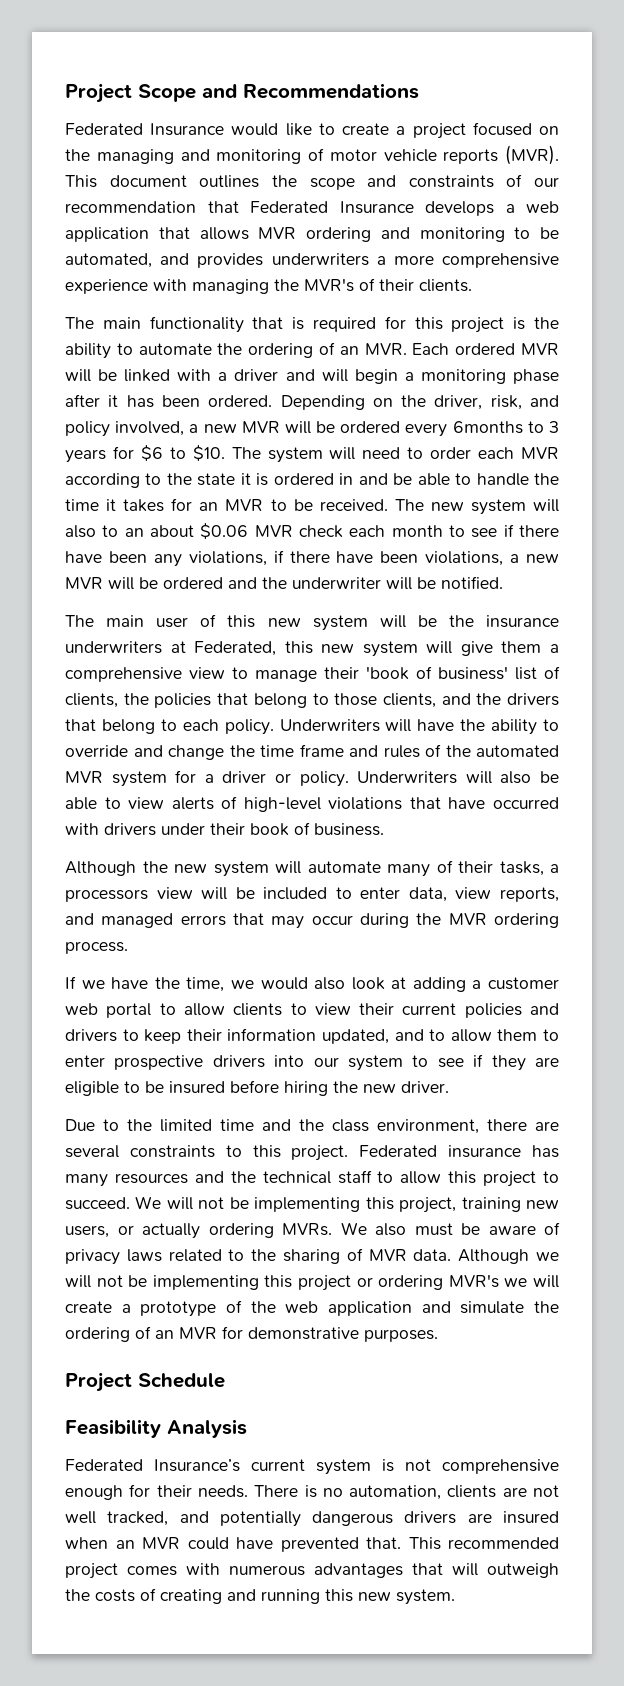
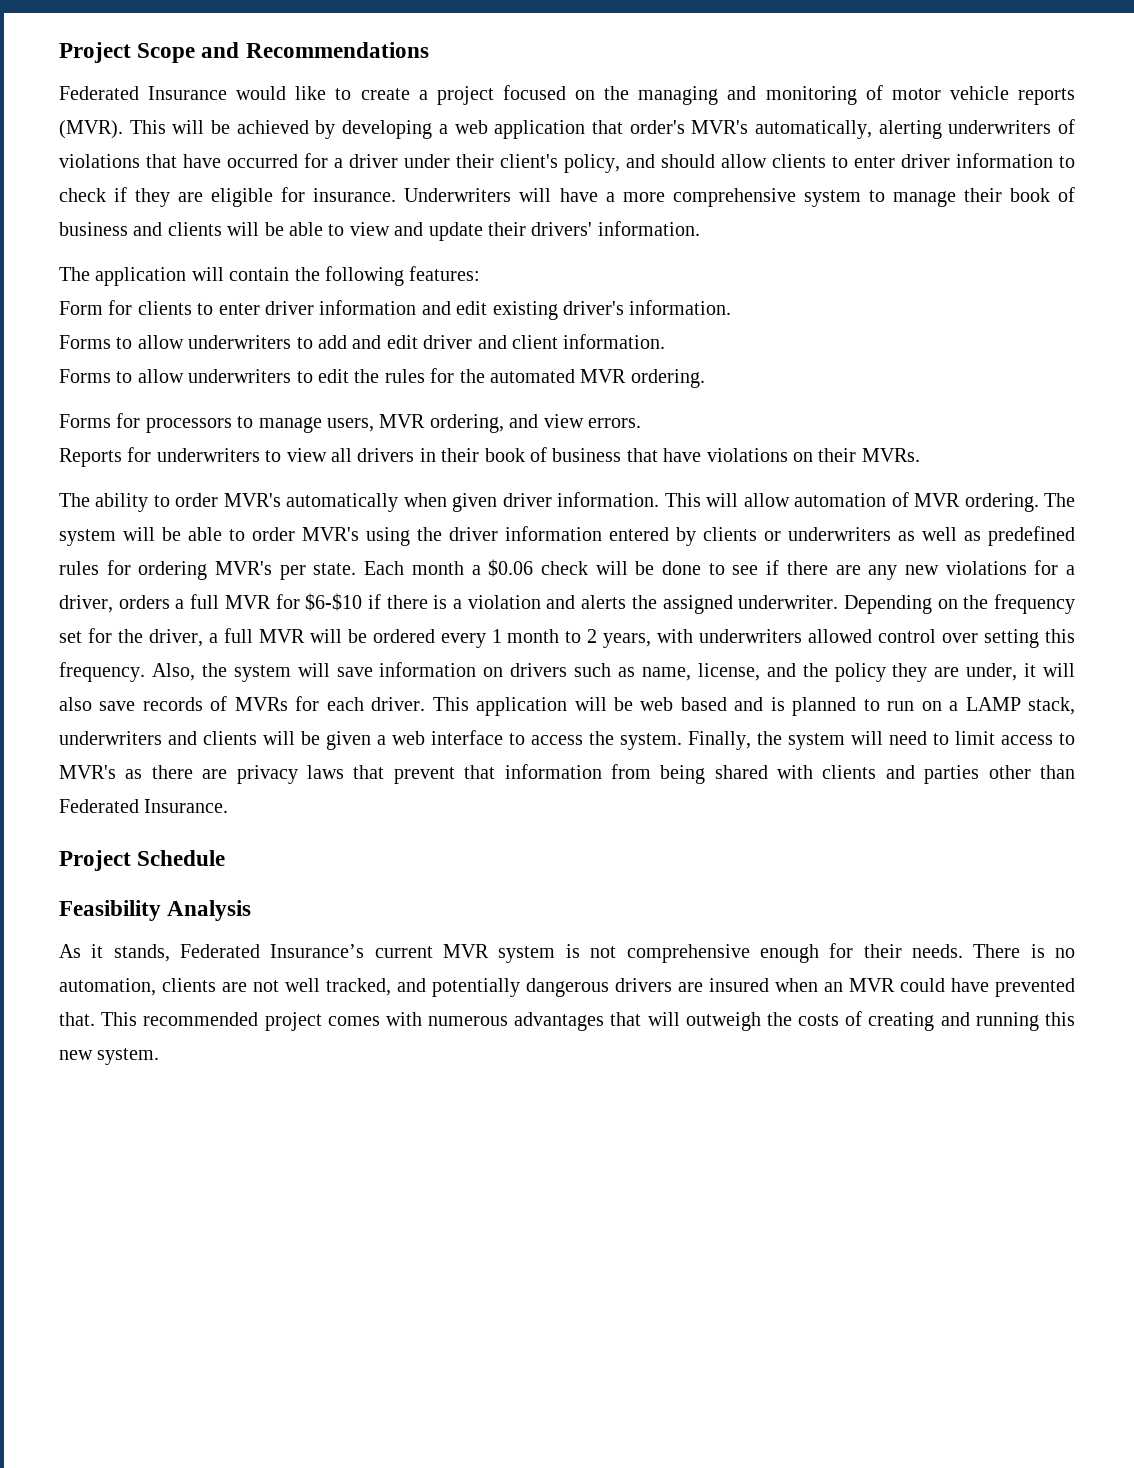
[109,174,559,190] [65,201,559,216] [65,227,559,242] [65,253,559,268] [65,278,472,294] [65,316,559,333] [65,342,559,359] [65,369,559,384] [65,394,559,410] [65,421,237,437] document outlines the scope and constraints of our recommendation that Federated Insurance develops a web application that allows MVR ordering and monitoring to be automated, and provides underwriters a more comprehensive experience with managing the MVR's of their clients. // The main functionality that is required for this project is the ability to automate the ordering of an MVR. Each ordered MVR will be linked with a driver and will begin a monitoring phase after it has been ordered. Depending on the driver, risk, and policy involved, a new -> [172,119,1075,139] [59,153,1075,173] [59,187,1075,207] [59,221,700,241] [59,266,481,286] [59,300,732,320] [59,334,666,349] [59,368,705,388] [59,413,641,433] [59,447,920,467] [59,492,1076,512] [59,526,1075,546] [59,559,1075,580] [59,593,1076,614] [59,628,253,647] will be achieved by developing a web application that order's MVR's automatically, alerting underwriters of violations that have occurred for a driver under their client's policy, and should allow clients to enter driver information to check if they are eligible for insurance. Underwriters will have a more comprehensive system to manage their book of business and clients will be able to view and update their drivers' information. // The application will contain the following features: // Form for clients to enter driver information and edit existing driver's information. // Forms to allow underwriters to add and edit driver and client information. // Forms to allow underwriters to edit the rules for the automated MVR ordering. // Forms for processors to manage users, MVR ordering, and view errors. // Reports for underwriters to view all drivers in their book of business that have violations on their MVRs. // The ability to order MVR's automatically when given driver information. This will allow automation of MVR ordering. The system will be able to order MVR's using the driver information entered by clients or underwriters as well as predefined rules for ordering MVR's per state. Each month a $0.06 check will be done to see if there are any new violations for a driver, orders a full MVR for $6-$10 if there is a violation and alerts the assigned underwriter. Depending on the frequency set for the driver, a full
[452,421,559,434] [65,445,560,463] [65,473,559,488] [65,498,559,515] [65,523,559,540] [65,550,559,567] [65,576,503,590] [65,614,559,631] [65,641,559,657] [65,666,560,682] [65,693,559,708] [65,719,559,735] [65,744,559,760] [65,770,559,787] [65,796,559,812] [65,822,384,836] [65,860,559,877] [65,887,559,902] [65,913,559,929] [65,941,128,954] [65,976,559,992] [65,1003,559,1018] [65,1028,560,1044] [65,1054,559,1071] [65,1080,449,1096] [65,1119,559,1134] [65,1145,559,1161] [65,1170,559,1187] [65,1196,560,1213] [65,1222,560,1239] [65,1248,559,1265] [65,1274,560,1291] [65,1300,559,1317] [65,1326,438,1342] 6months to 3 years for $6 to $10. The system will need to order each MVR according to the state it is ordered in and be able to handle the time it takes for an MVR to be received. The new system will also to an about $0.06 MVR check each month to see if there have been any violations, if there have been violations, a new MVR will be ordered and the underwriter will be notified. // The main user of this new system will be the insurance underwriters at Federated, this new system will give them a comprehensive view to manage their 'book of business' list of clients, the policies that belong to those clients, and the drivers that belong to each policy. Underwriters will have the ability to override and change the time frame and rules of the automated MVR system for a driver or policy. Underwriters will also be able to view alerts of high-level violations that have occurred with drivers under their book of business. // Although the new system will automate many of their tasks, a processors view will be included to enter data, view reports, and managed errors that may occur during the MVR ordering process. // If we have the time, we would also look at adding a customer web portal to allow clients to view their current policies and drivers to keep their information updated, and to allow them to enter prospective drivers into our system to see if they are eligible to be insured before hiring the new driver. // Due to the limited time and the class environment, there are several constraints to this project. Federated insurance has many resources and the technical staff to allow this project to succeed. We will not be implementing this project, training new users, or actually ordering MVRs. We also must be aware of privacy laws related to the sharing of MVR data. Although we will not be implementing this project or ordering MVR's we will create a prototype of the web application and simulate the ordering of an MVR for demonstrative purposes. -> [491,629,1076,648] [59,662,1075,682] [59,696,1076,716] [59,730,1075,750] [59,764,1076,784] [59,799,229,813] 1 month to 2 years, with underwriters allowed control over setting this frequency. Also, the system will save information on drivers such as name, license, and the policy they are under, it will also save records of MVRs for each driver. This application will be web based and is planned to run on a LAMP stack, underwriters and clients will be given a web interface to access the system. Finally, the system will need to limit access to MVR's as there are privacy laws that prevent that information from being shared with clients and parties other than Federated Insurance.
(247, 1428) none -> [59,944,170,962] As it stands,
(305, 1465) none -> [443,944,490,958] MVR

